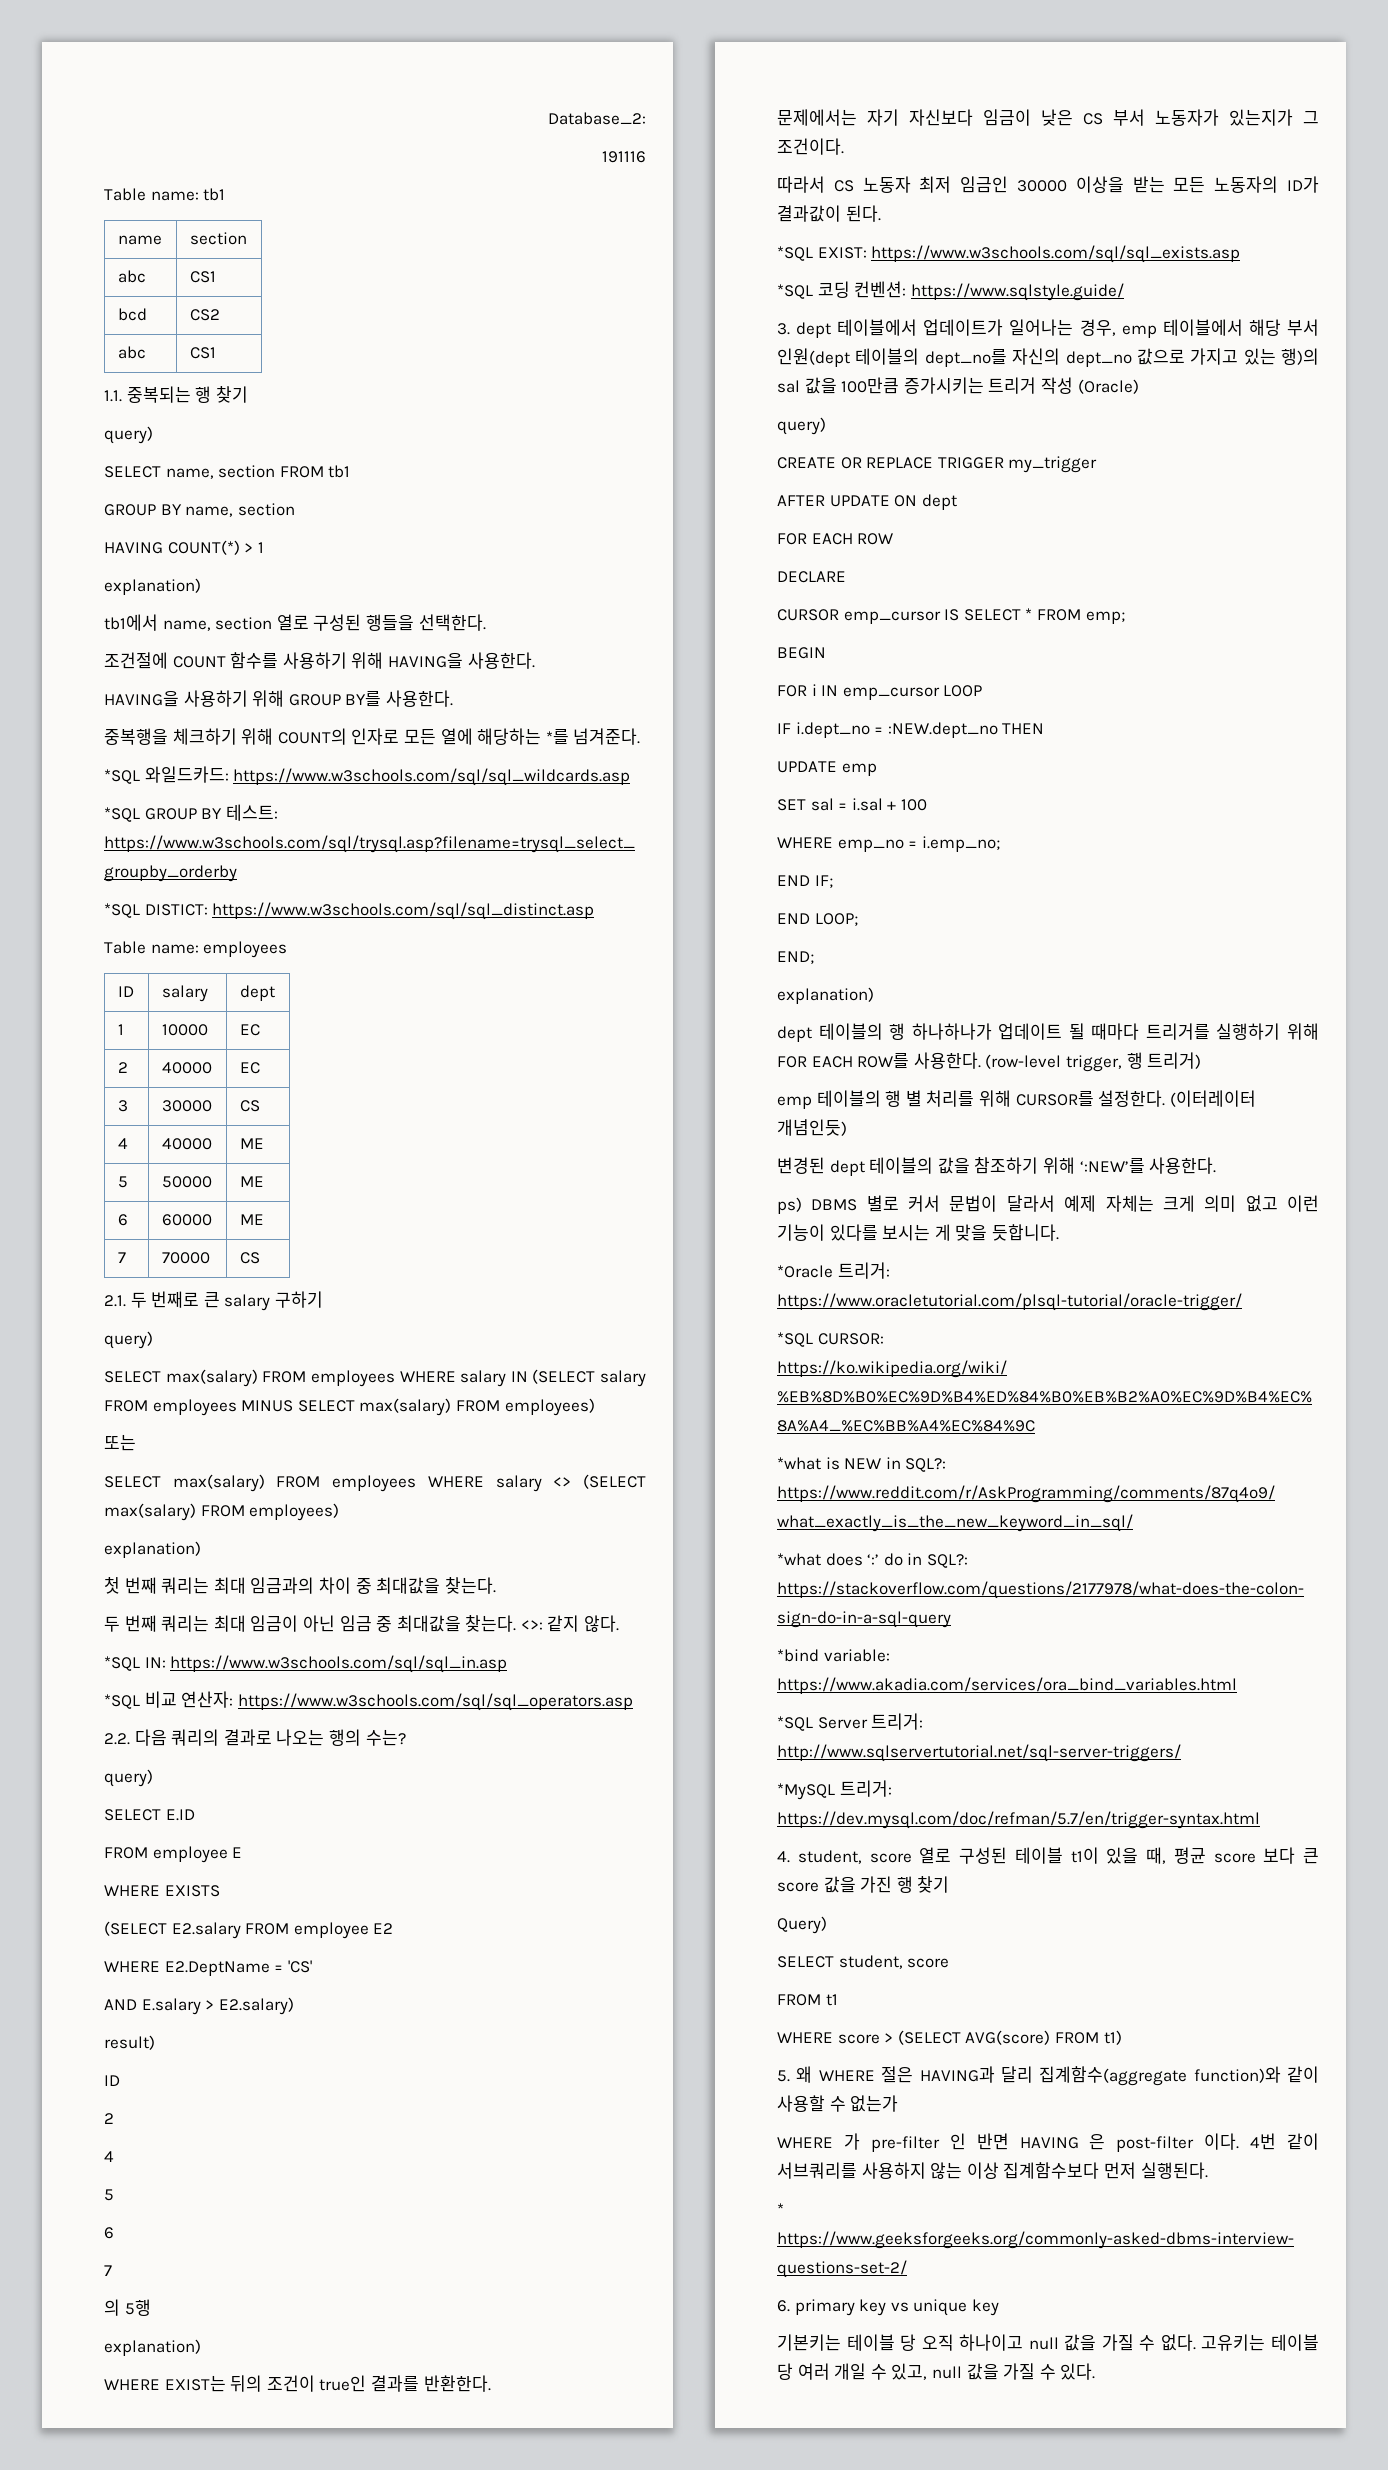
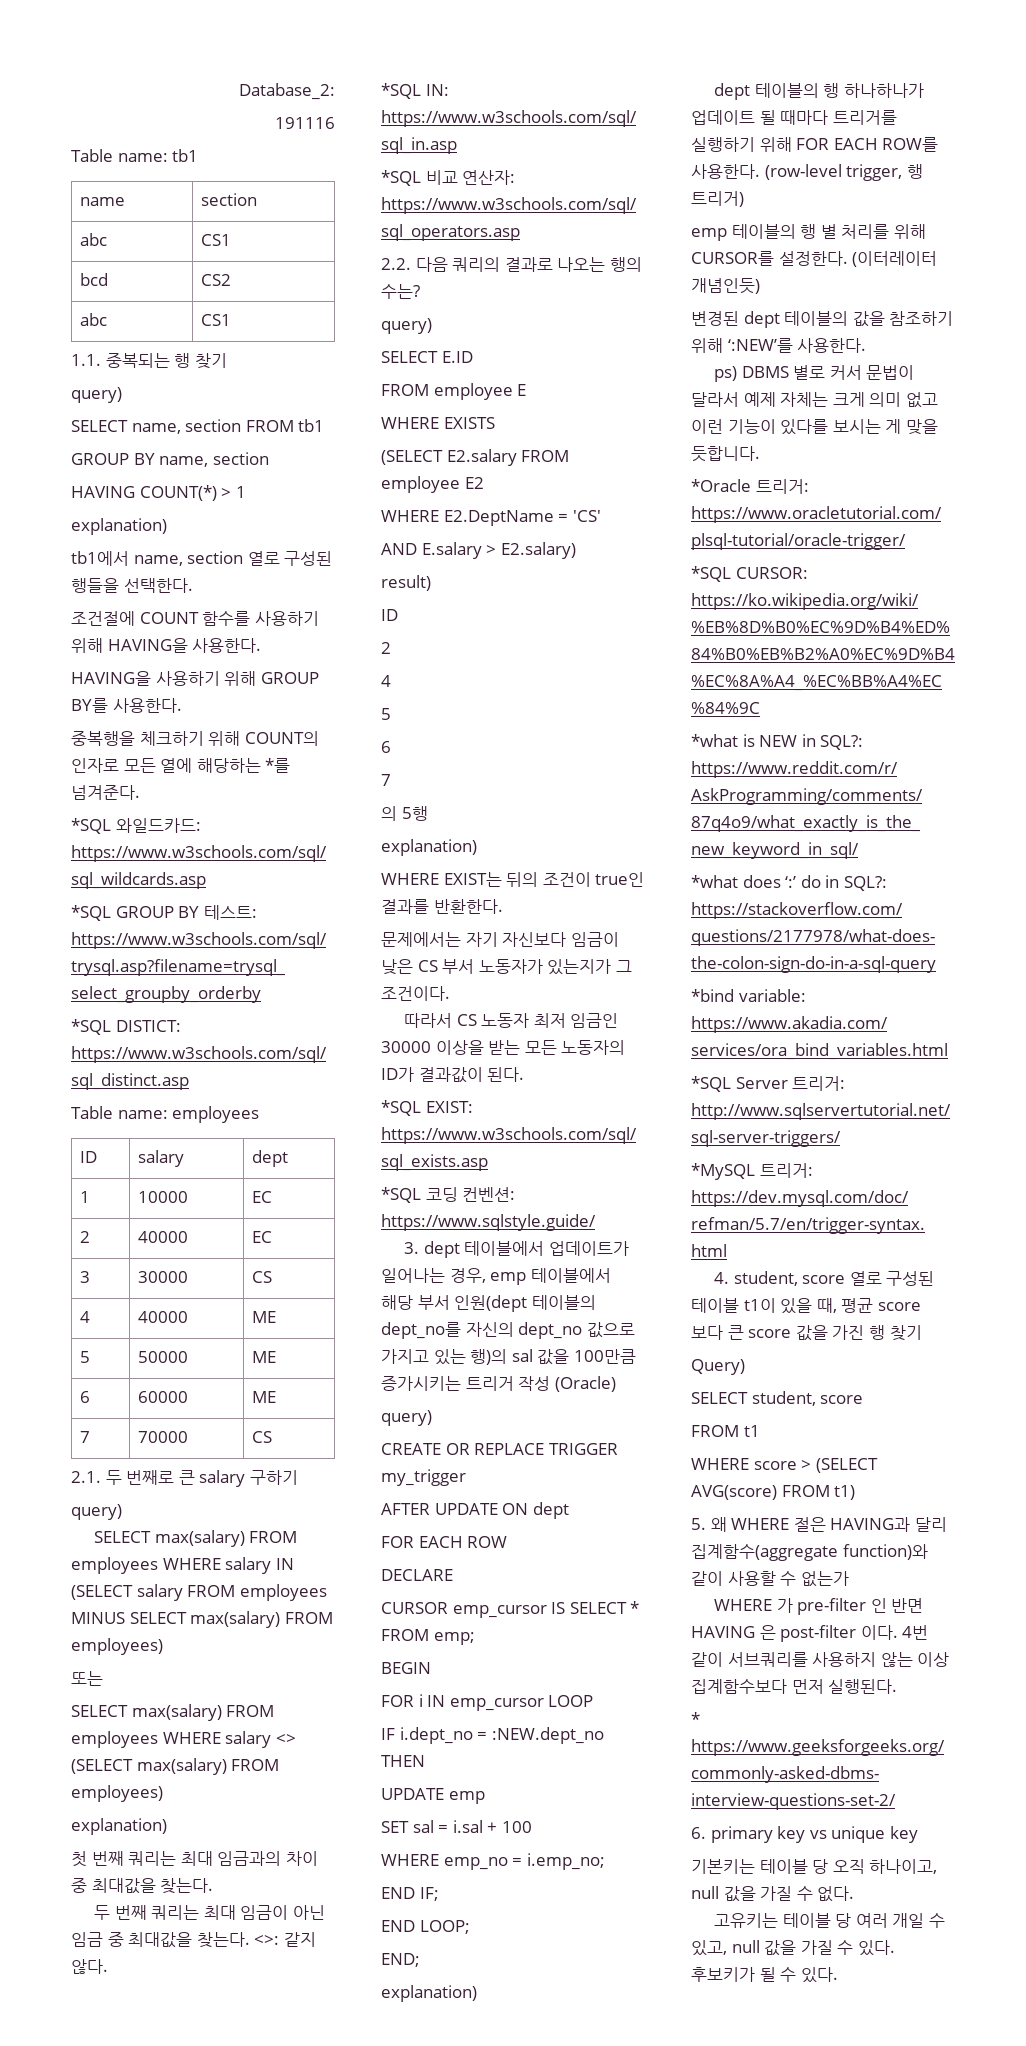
[959,2334,1024,2351] 하나이고 -> [869,1859,938,1874] 하나이고,
(1196, 2342) none -> (855, 1894) //
(1096, 2371) none -> [691,1967,838,1983] 후보키가 될 수 있다.

